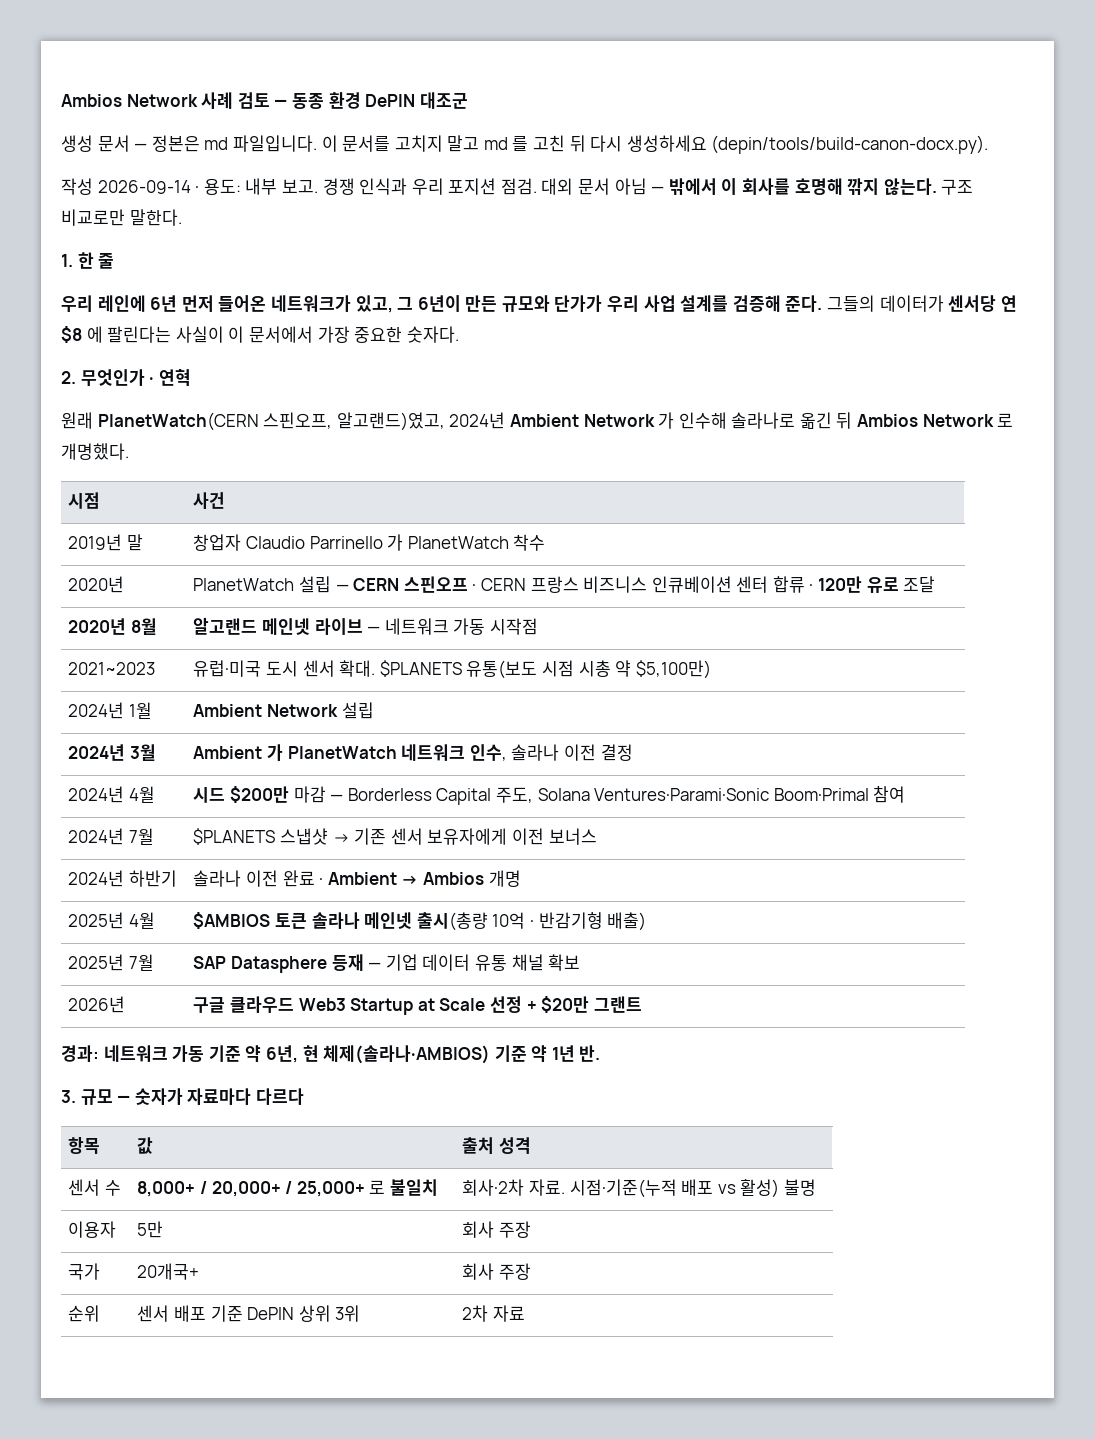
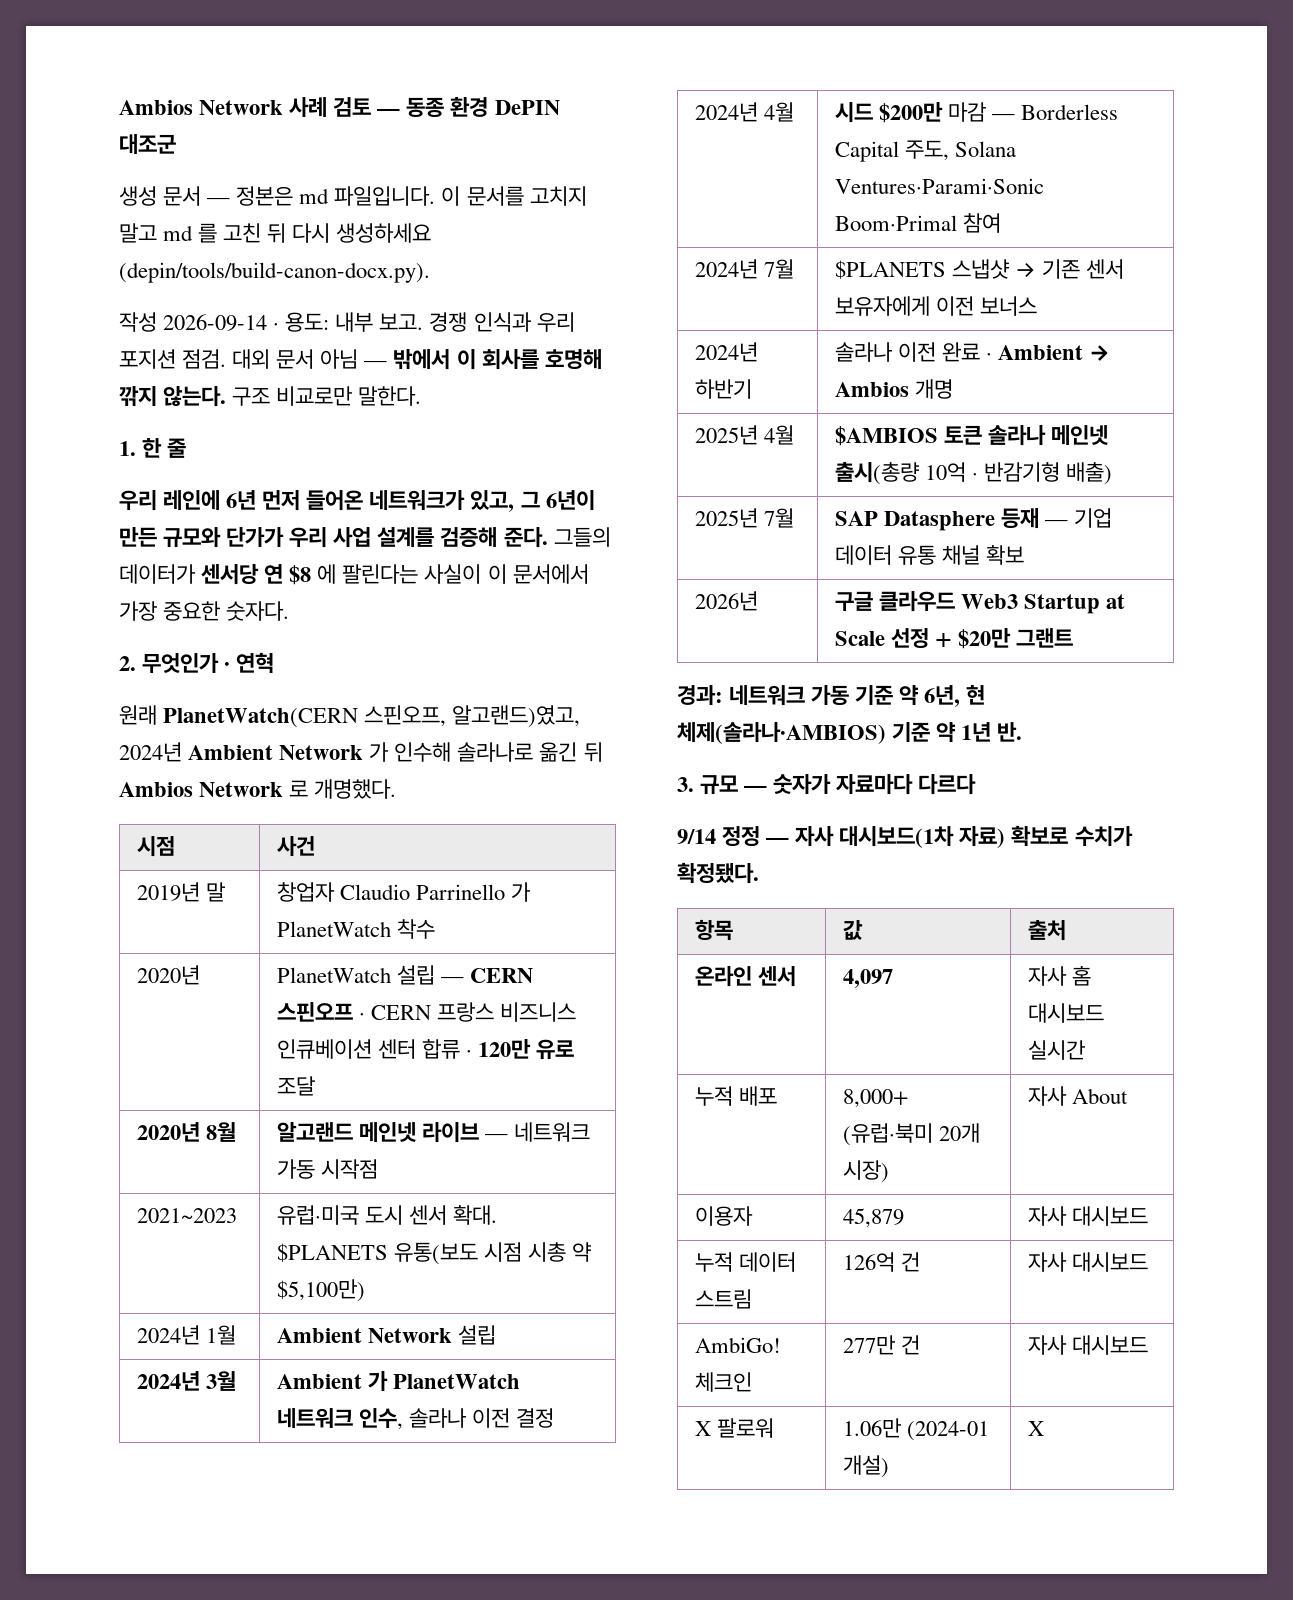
(304, 1096) none -> [677,825,1133,848] [677,862,759,884] // 9/14 정정 — 자사 대시보드(1차 자료) 확보로 수치가 확정됐다.
[498,1137,531,1154] [68,1179,121,1196] [137,1179,438,1197] [462,1179,816,1198] [68,1221,117,1238] [137,1221,164,1238] [462,1221,531,1238] [68,1263,101,1280] [137,1263,200,1280] [462,1263,531,1280] [68,1305,101,1322] [137,1305,361,1322] [462,1305,525,1322] 성격 // 센서 수 | 8,000+ / 20,000+ / 25,000+ 로 불일치 | 회사·2차 자료. 시점·기준(누적 배포 vs 활성) 불명 // 이용자 | 5만 | 회사 주장 // 국가 | 20개국+ | 회사 주장 // 순위 | 센서 배포 기준 DePIN 상위 3위 | 2차 자료 -> [694,966,796,987] [842,969,893,988] [1027,965,1091,986] [1027,1003,1104,1023] [1027,1040,1085,1060] [694,1086,777,1106] [842,1089,908,1108] [842,1123,980,1146] [842,1160,889,1183] [1027,1086,1128,1106] [694,1206,753,1226] [842,1208,904,1228] [1027,1206,1148,1226] [694,1252,796,1272] [694,1289,752,1309] [842,1252,920,1272] [1027,1252,1148,1272] [694,1337,781,1353] [694,1372,752,1392] [842,1335,920,1355] [1027,1335,1148,1355] [694,1418,774,1438] [842,1418,989,1441] [842,1455,889,1478] [1027,1421,1044,1436] // 온라인 센서 | 4,097 | 자사 홈 대시보드 실시간 // 누적 배포 | 8,000+ (유럽·북미 20개 시장) | 자사 About // 이용자 | 45,879 | 자사 대시보드 // 누적 데이터 스트림 | 126억 건 | 자사 대시보드 // AmbiGo! 체크인 | 277만 건 | 자사 대시보드 // X 팔로워 | 1.06만 (2024-01 개설) | X

